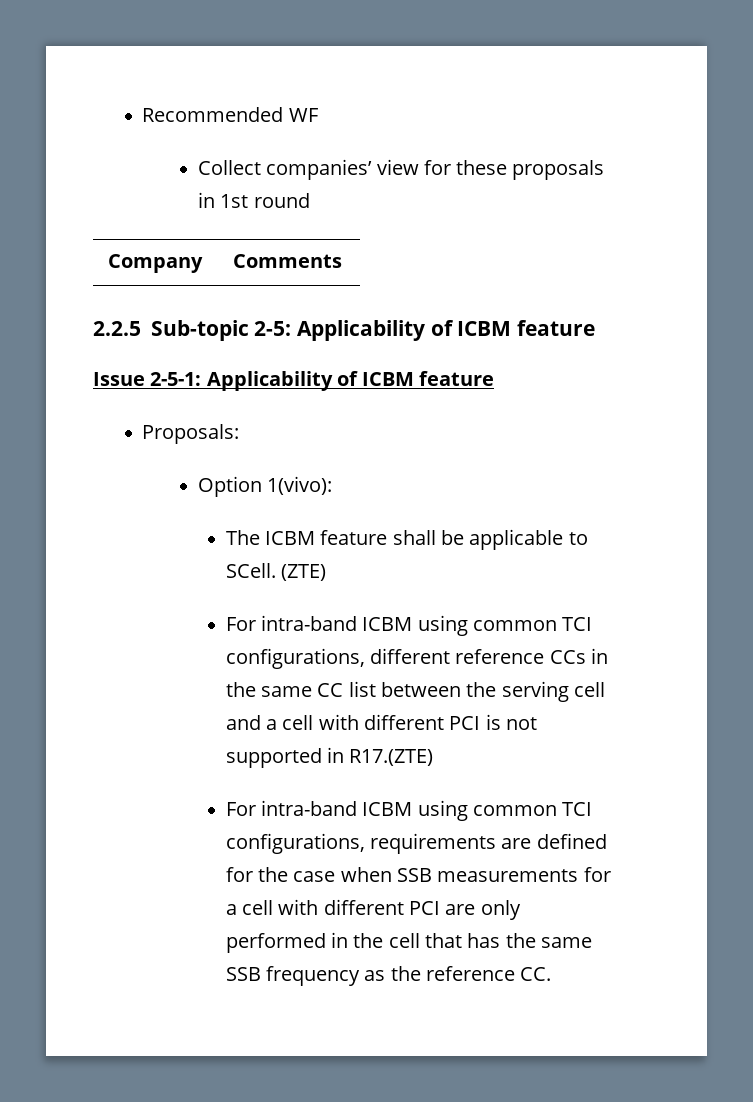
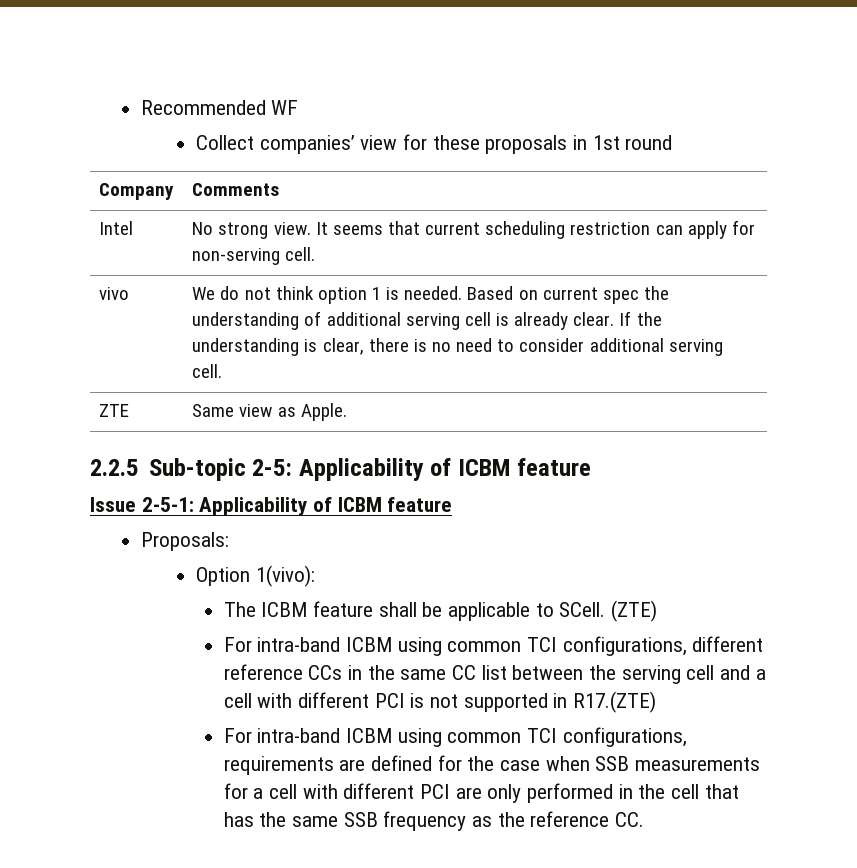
(343, 261) none -> [99,221,134,235] [192,220,755,239] [192,247,316,265] [99,287,130,300] [192,286,669,304] [192,311,662,330] [192,338,723,356] [192,364,223,378] [99,404,130,417] [192,403,347,421] // Intel | No strong view. It seems that current scheduling restriction can apply for non-serving cell. // vivo | We do not think option 1 is needed. Based on current spec the understanding of additional serving cell is already clear. If the understanding is clear, there is no need to consider additional serving cell. // ZTE | Same view as Apple.

